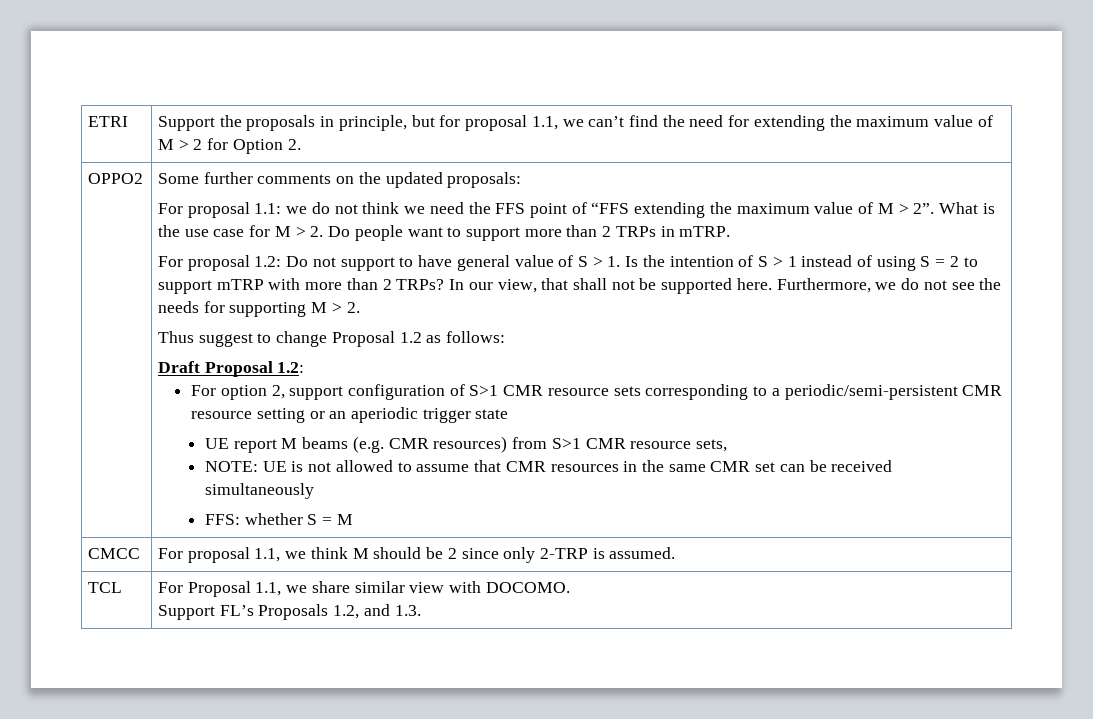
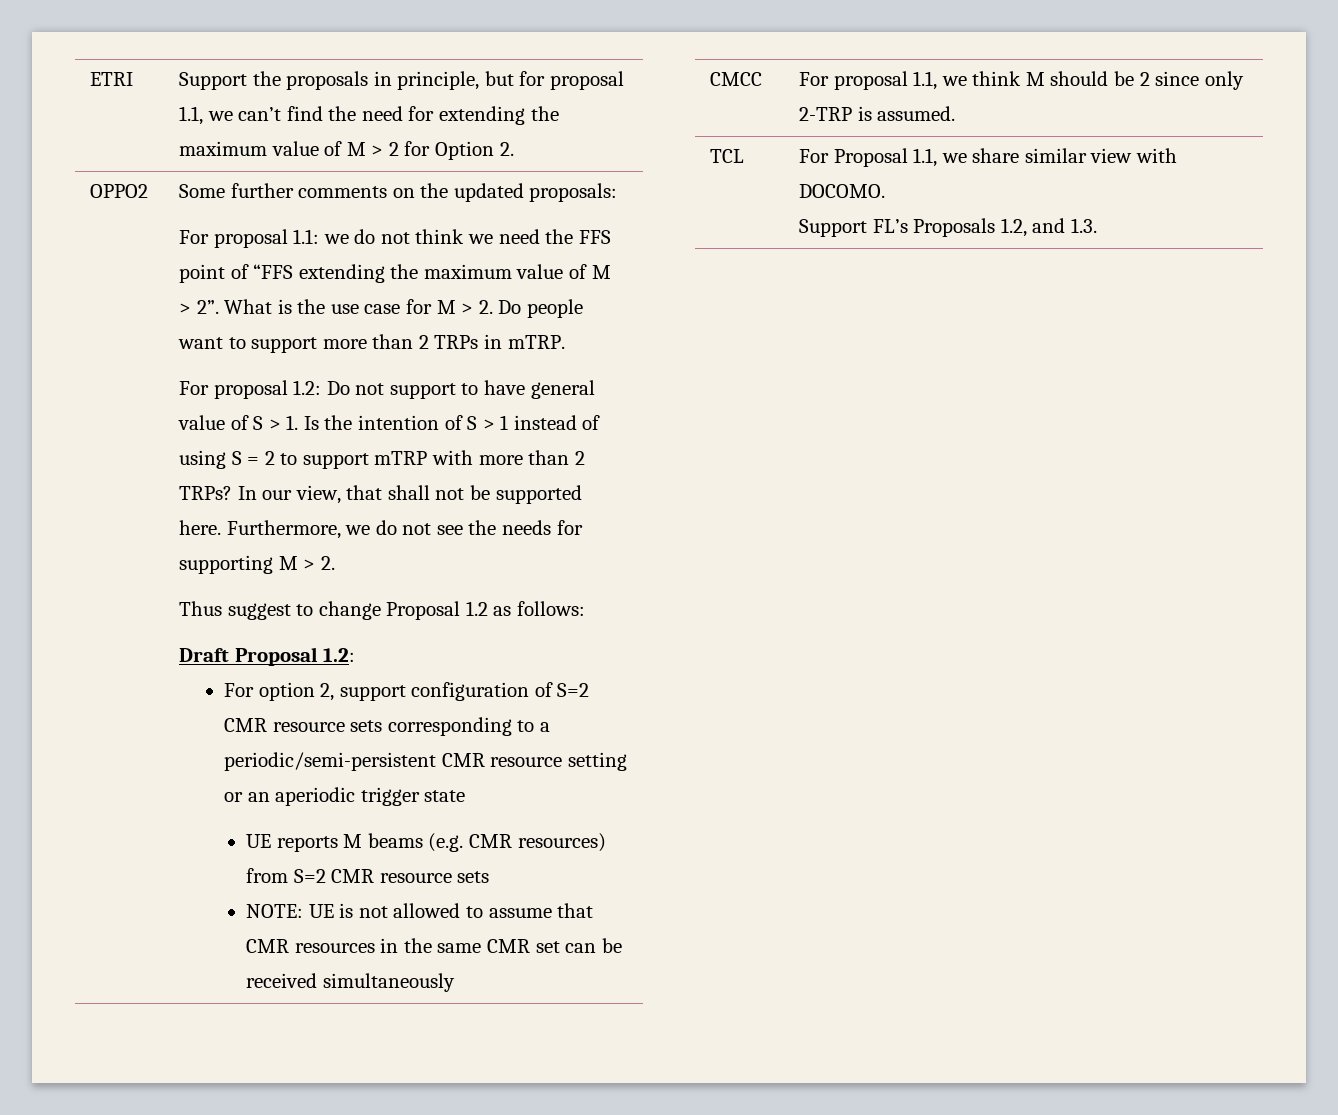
[469,385,499,396] S>1 -> [557,683,590,697] S=2
[233,439,277,453] report -> [276,836,338,852] reports
[551,438,727,452] S>1 CMR resource sets, -> [293,869,490,883] S=2 CMR resource sets
[204,513,353,525] // FFS: whether S = M -> (455, 982) none

